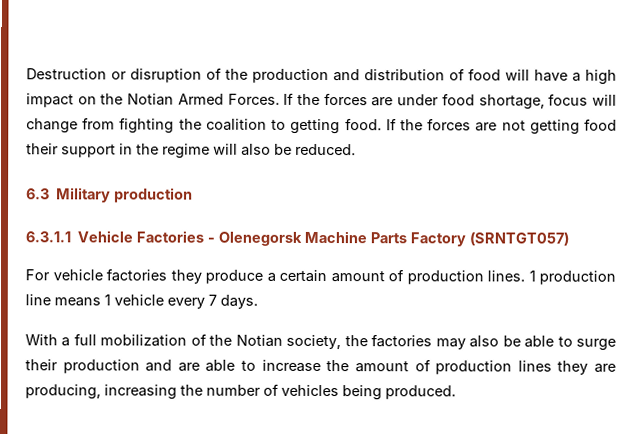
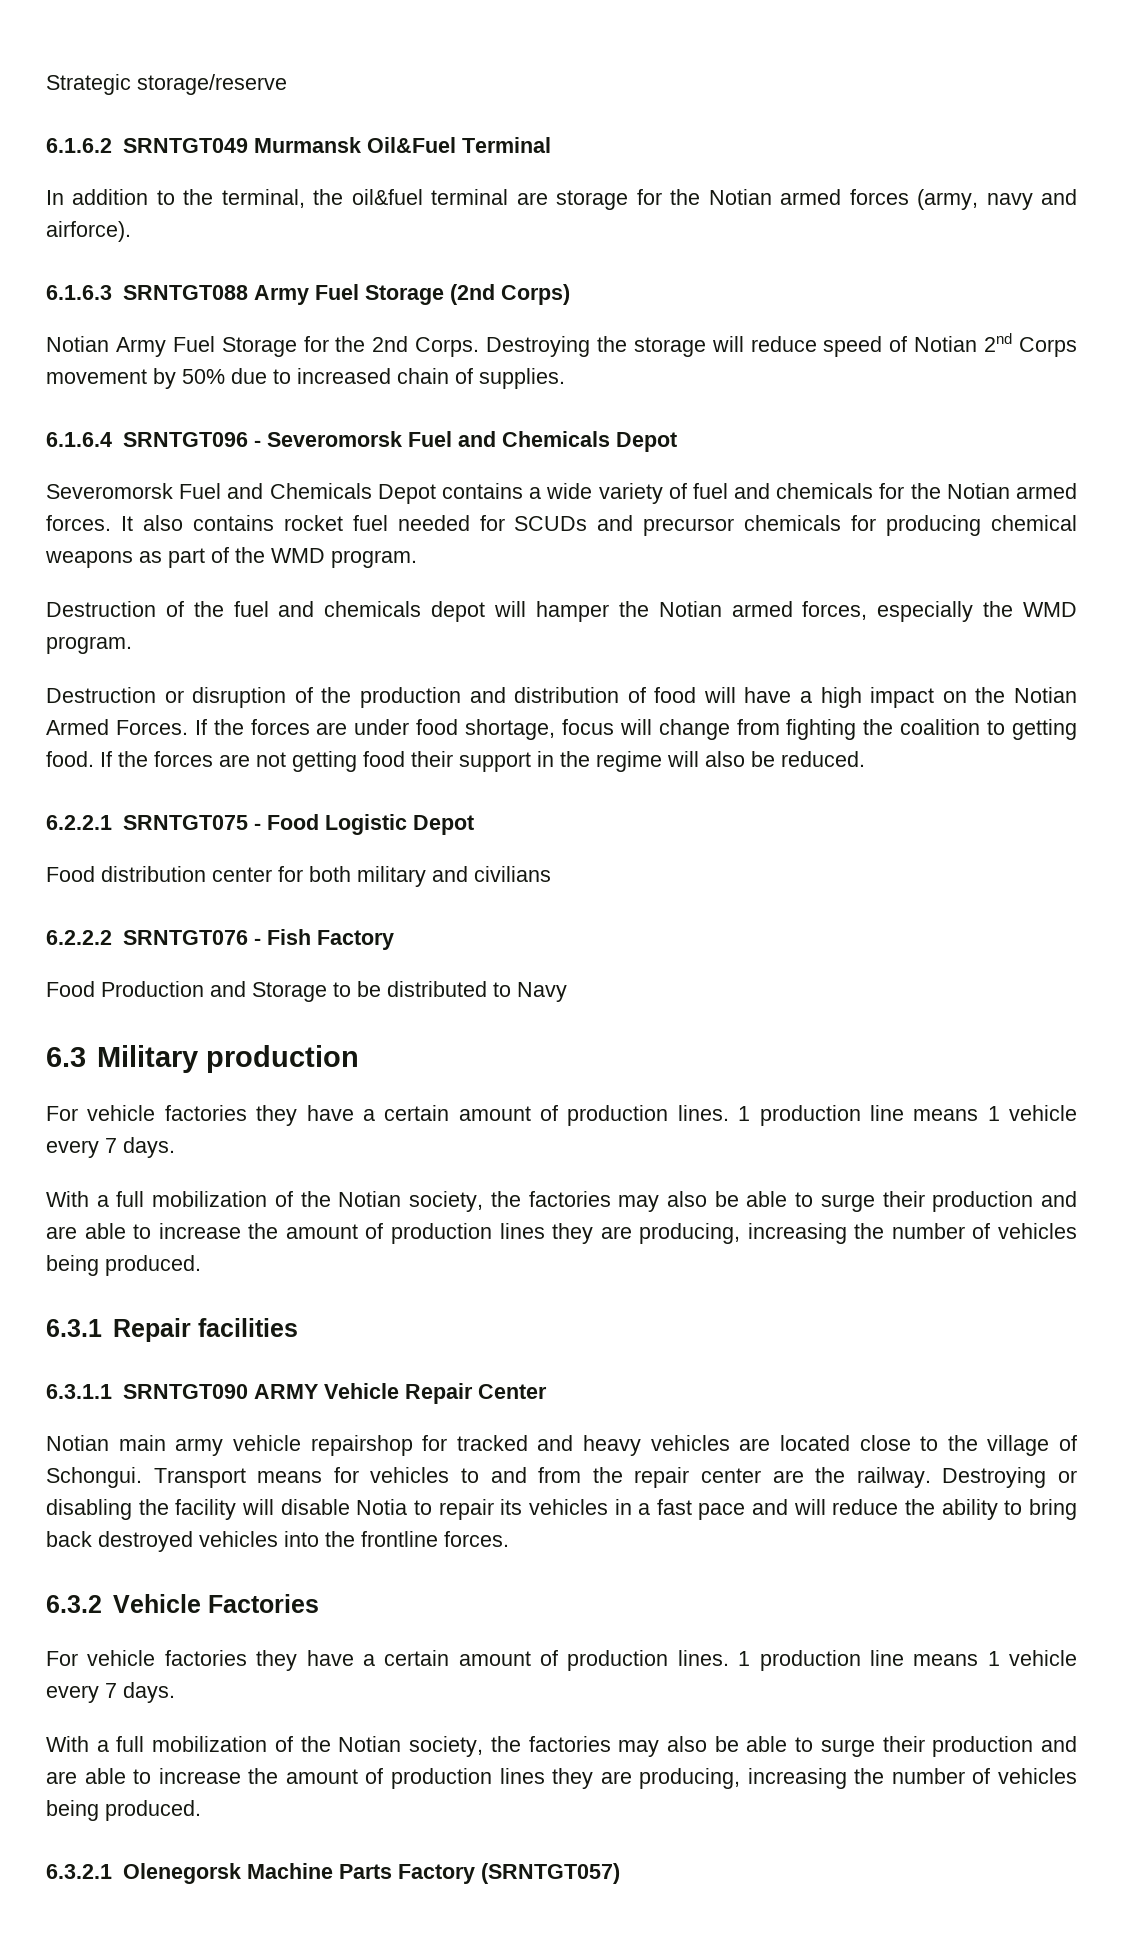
(26, 74) none -> [46,74,287,95] [46,137,551,153] [46,189,1078,210] [46,221,131,242] [46,284,570,305] [46,333,1077,357] [46,368,565,389] [46,431,677,452] [46,483,1077,504] [46,515,1077,536] [45,547,417,568] [46,601,1077,622] [46,636,132,654] Strategic storage/reserve // 6.1.6.2 SRNTGT049 Murmansk Oil&Fuel Terminal // In addition to the terminal, the oil&fuel terminal are storage for the Notian armed forces (army, navy and airforce). // 6.1.6.3 SRNTGT088 Army Fuel Storage (2nd Corps) // Notian Army Fuel Storage for the 2nd Corps. Destroying the storage will reduce speed of Notian 2nd Corps movement by 50% due to increased chain of supplies. // 6.1.6.4 SRNTGT096 - Severomorsk Fuel and Chemicals Depot // Severomorsk Fuel and Chemicals Depot contains a wide variety of fuel and chemicals for the Notian armed forces. It also contains rocket fuel needed for SCUDs and precursor chemicals for producing chemical weapons as part of the WMD program. // Destruction of the fuel and chemicals depot will hamper the Notian armed forces, especially the WMD program. //
[26,187,194,203] [25,230,569,247] [25,268,263,284] 6.3 Military production // 6.3.1.1 Vehicle Factories - Olenegorsk Machine Parts Factory (SRNTGT057) // For vehicle factories they produce -> [46,814,474,835] [46,866,551,887] [46,929,394,950] [46,981,567,1002] [46,1045,359,1073] [46,1105,354,1126] 6.2.2.1 SRNTGT075 - Food Logistic Depot // Food distribution center for both military and civilians // 6.2.2.2 SRNTGT076 - Fish Factory // Food Production and Storage to be distributed to Navy // 6.3 Military production // For vehicle factories they have
(456, 392) none -> [46,1318,298,1342] [46,1383,547,1404] [46,1435,1077,1456] [46,1467,1078,1488] [46,1499,1077,1520] [46,1531,509,1552] [46,1594,319,1613] [46,1650,1077,1671] [46,1682,175,1703] [46,1736,1077,1757] [46,1768,1077,1789] [46,1800,201,1821] [46,1863,620,1884] // 6.3.1 Repair facilities // 6.3.1.1 SRNTGT090 ARMY Vehicle Repair Center // Notian main army vehicle repairshop for tracked and heavy vehicles are located close to the village of Schongui. Transport means for vehicles to and from the repair center are the railway. Destroying or disabling the facility will disable Notia to repair its vehicles in a fast pace and will reduce the ability to bring back destroyed vehicles into the frontline forces. // 6.3.2 Vehicle Factories // For vehicle factories they have a certain amount of production lines. 1 production line means 1 vehicle every 7 days. // With a full mobilization of the Notian society, the factories may also be able to surge their production and are able to increase the amount of production lines they are producing, increasing the number of vehicles being produced. // 6.3.2.1 Olenegorsk Machine Parts Factory (SRNTGT057)

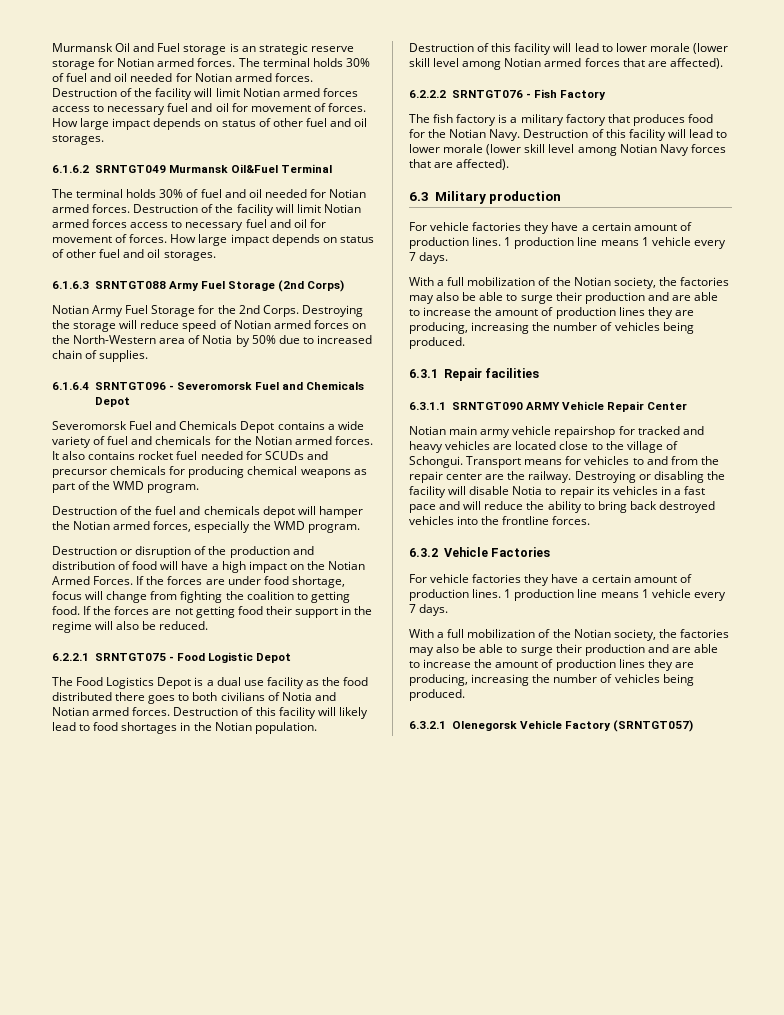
[46,74,287,95] Strategic storage/reserve -> [52,43,354,55] [52,58,370,70] [52,73,313,82] [52,88,358,100] [52,103,366,115] [52,118,368,130] [52,135,104,145] Murmansk Oil and Fuel storage is an strategic reserve storage for Notian armed forces. The terminal holds 30% of fuel and oil needed for Notian armed forces. Destruction of the facility will limit Notian armed forces access to necessary fuel and oil for movement of forces. How large impact depends on status of other fuel and oil storages.
[46,189,1078,210] [46,221,131,242] In addition to the terminal, the oil&fuel terminal are storage for the Notian armed forces (army, navy and airforce). -> [52,189,367,198] [52,204,361,216] [52,219,326,231] [52,234,374,246] [52,249,216,261] The terminal holds 30% of fuel and oil needed for Notian armed forces. Destruction of the facility will limit Notian armed forces access to necessary fuel and oil for movement of forces. How large impact depends on status of other fuel and oil storages.
[984,333,1077,357] [46,369,147,384] 2nd Corps movement -> [273,320,366,329] [52,335,233,344] armed forces on the North-Western area of Notia
[46,866,551,887] Food distribution center for both military and civilians -> [52,677,369,689] [52,692,336,704] [52,707,368,719] [52,722,317,734] [409,43,728,55] [409,58,723,70] The Food Logistics Depot is a dual use facility as the food distributed there goes to both civilians of Notia and Notian armed forces. Destruction of this facility will likely lead to food shortages in the Notian population. Destruction of this facility will lead to lower morale (lower skill level among Notian armed forces that are affected).
[46,981,567,1002] Food Production and Storage to be distributed to Navy -> [409,114,713,126] [409,129,728,141] [409,144,726,156] [409,159,510,170] The fish factory is a military factory that produces food for the Notian Navy. Destruction of this facility will lead to lower morale (lower skill level among Notian Navy forces that are affected).
[246,1863,392,1879] Machine Parts -> [519,720,562,729] Vehicle

